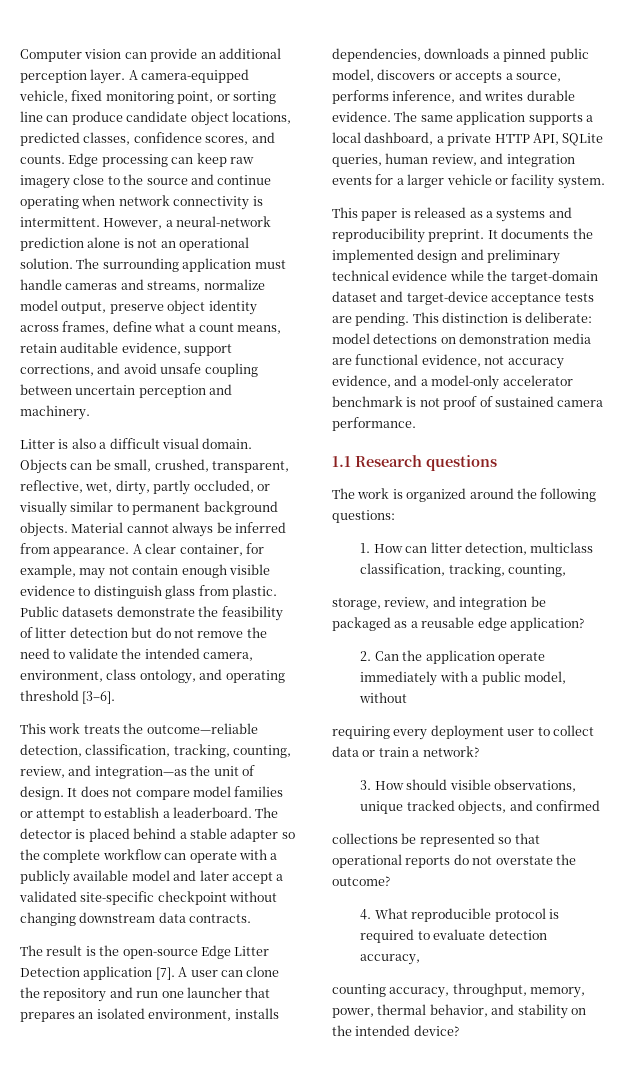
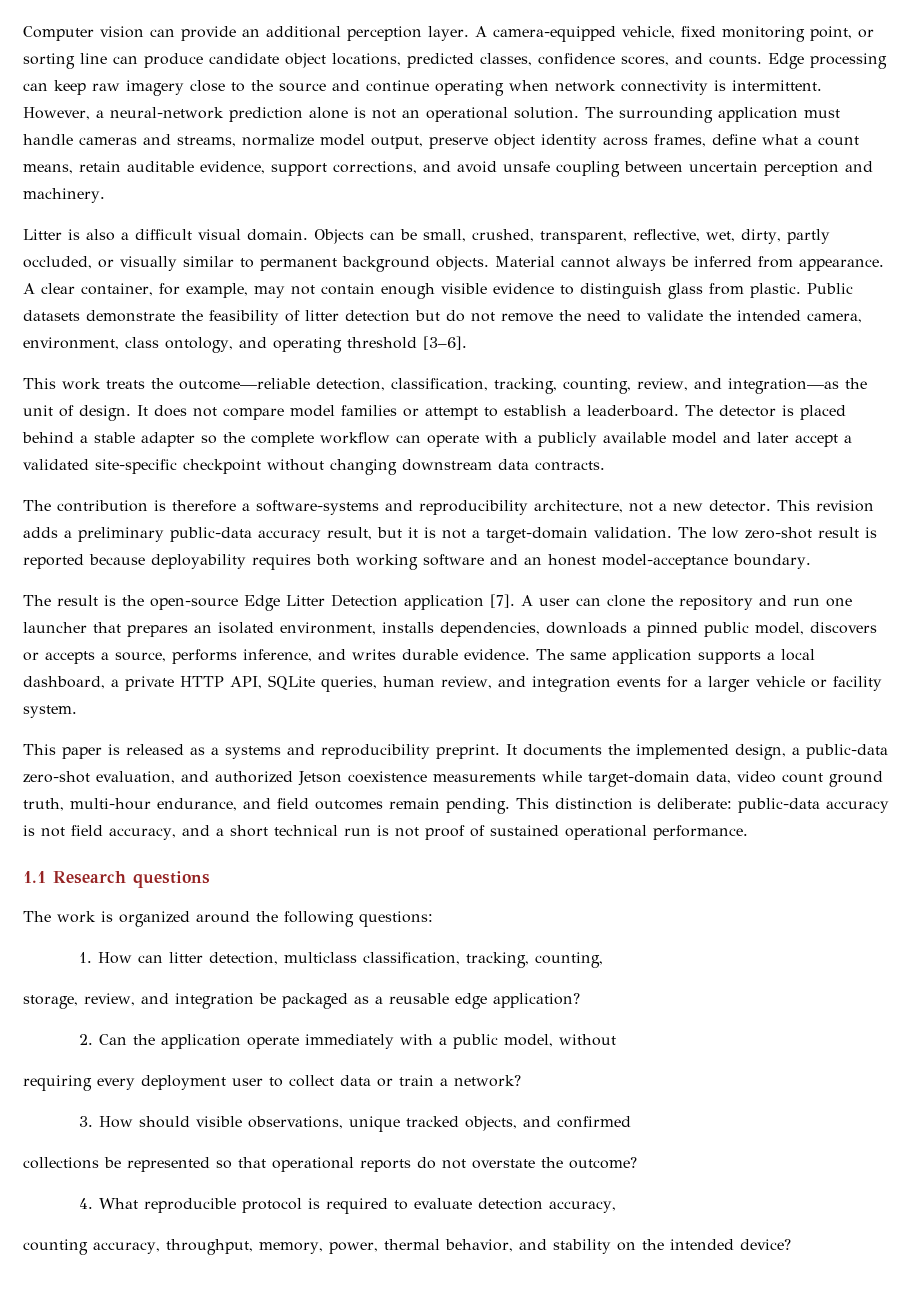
(252, 918) none -> [23,500,874,515] [23,527,877,543] [23,554,811,570] // The contribution is therefore a software-systems and reproducibility architecture, not a new detector. This revision adds a preliminary public-data accuracy result, but it is not a target-domain validation. The low zero-shot result is reported because deployability requires both working software and an honest model-acceptance boundary.
[417,249,561,264] [332,270,598,284] [332,291,594,305] [332,316,352,323] design and preliminary technical evidence while the target-domain dataset and target-device acceptance tests are -> [735,744,888,760] [23,771,883,787] [23,798,440,811] design, a public-data zero-shot evaluation, and authorized Jetson coexistence measurements while target-domain data, video count ground truth, multi-hour endurance, and field outcomes remain
[332,333,591,344] [332,354,564,369] [332,375,573,390] [332,396,403,407] model detections on demonstration media are functional evidence, not accuracy evidence, and a model-only accelerator benchmark -> [738,798,889,813] [23,825,371,840] public-data accuracy is not field accuracy, and a short technical run
[557,400,604,407] camera -> [564,825,647,840] operational

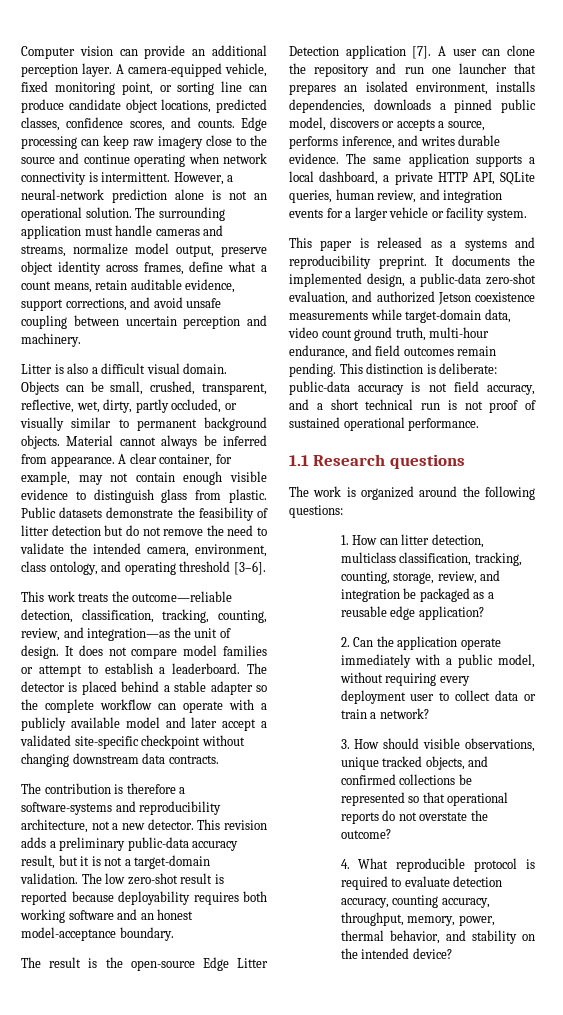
(603, 960) // -> (390, 577) none
(616, 1040) // -> (383, 677) none
(631, 1122) // -> (396, 779) none
(616, 1207) // -> (389, 903) none

